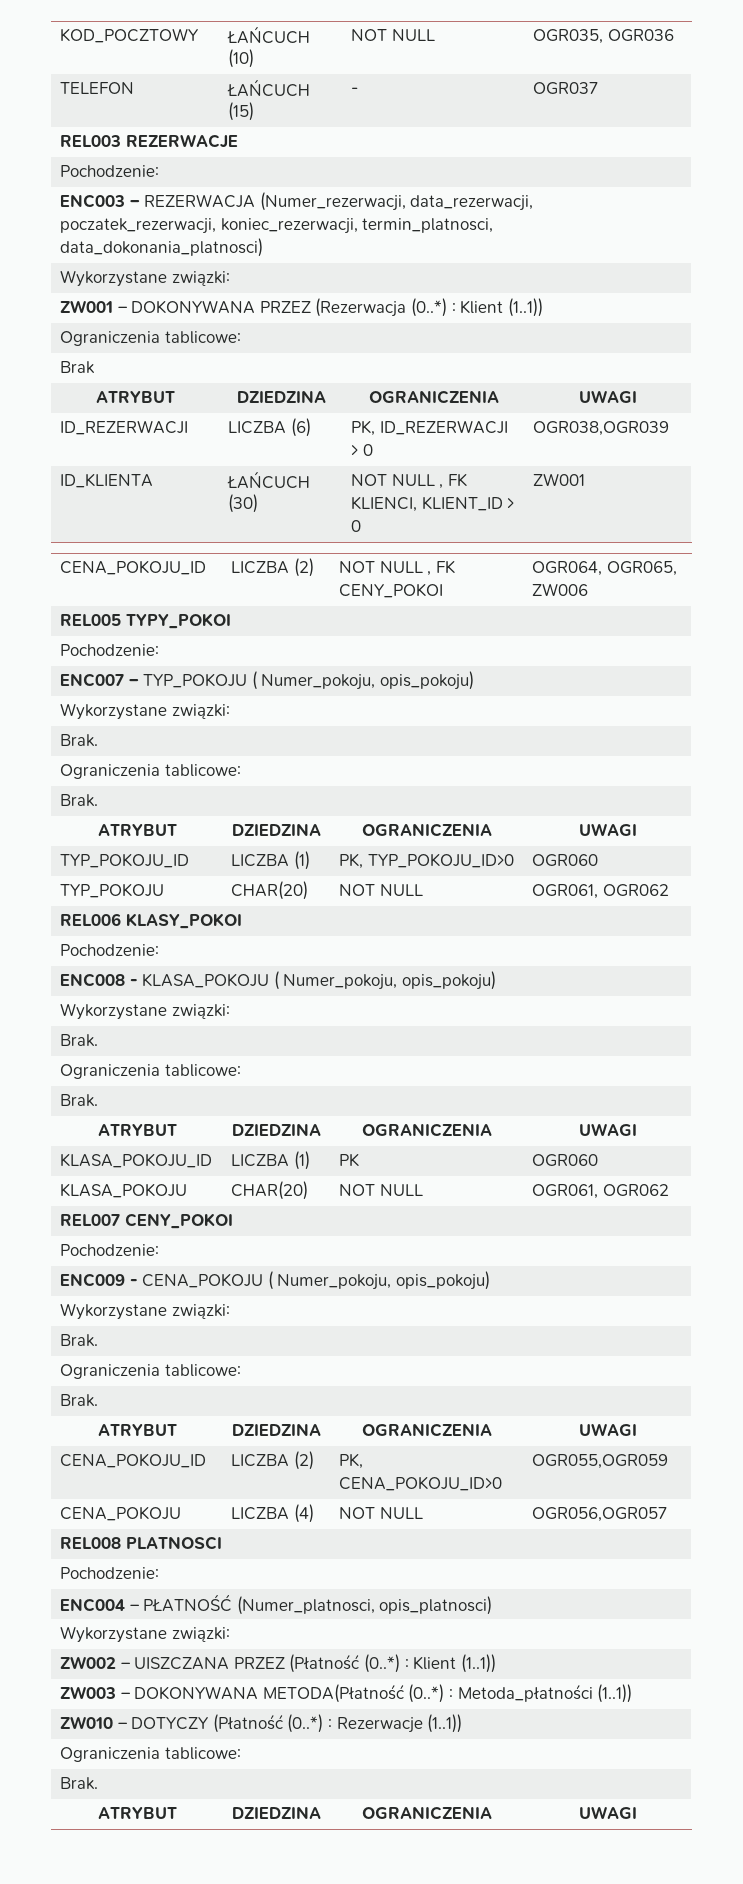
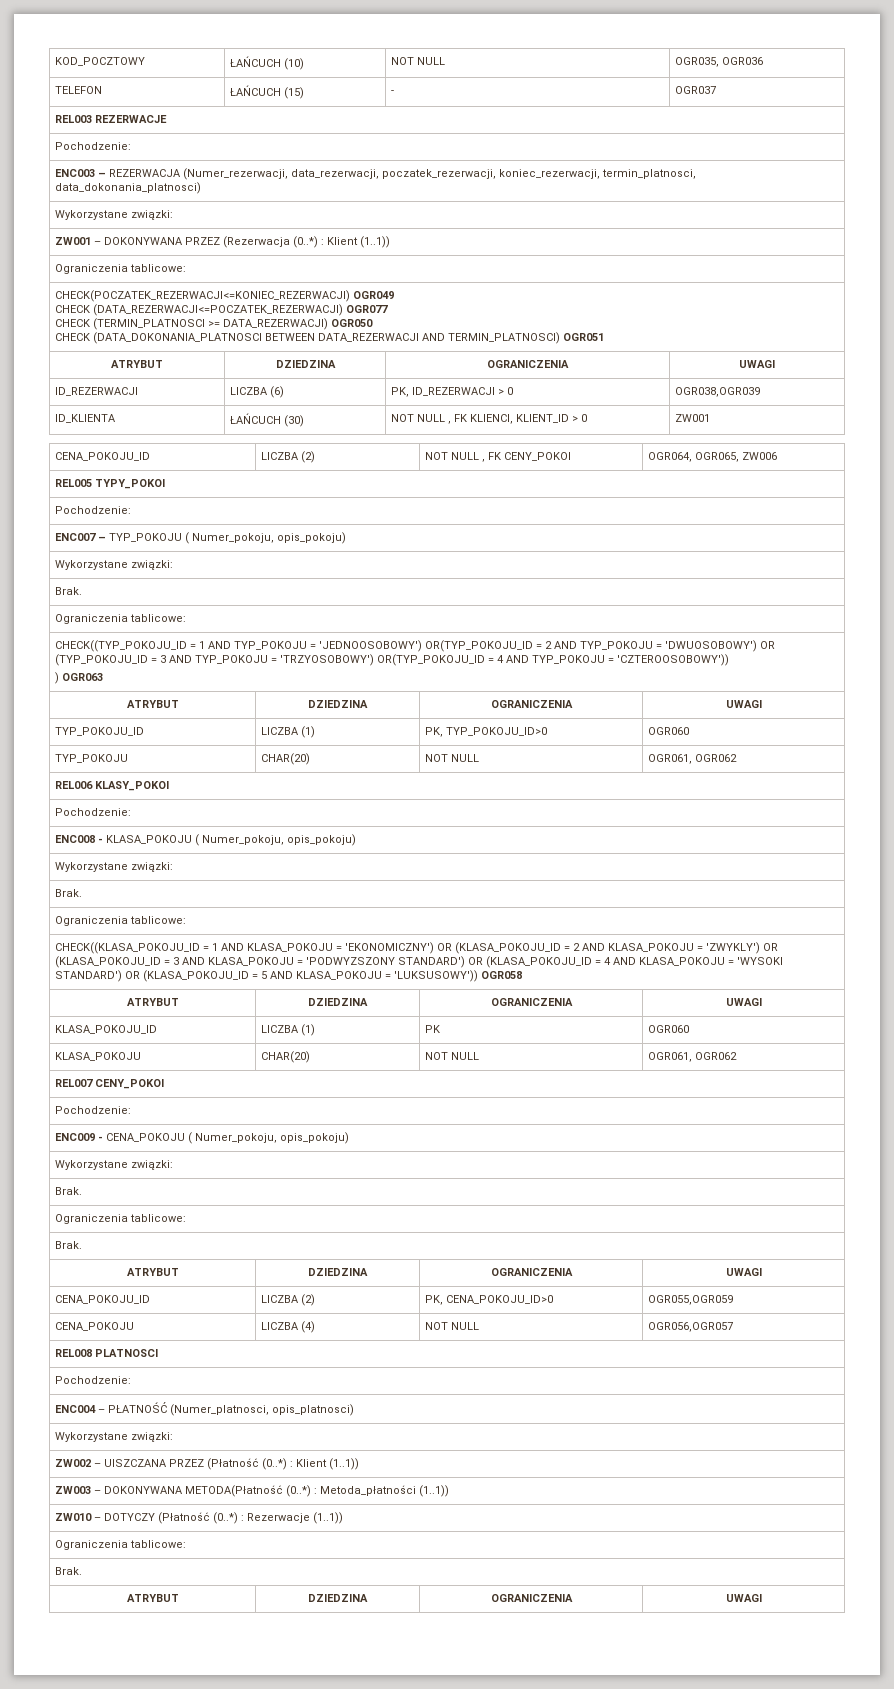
[60,361,96,374] Brak -> [54,290,394,302] [54,304,388,316] [54,318,373,330] [54,332,604,344] CHECK(POCZATEK_REZERWACJI<=KONIEC_REZERWACJI) OGR049 // CHECK (DATA_REZERWACJI<=POCZATEK_REZERWACJI) OGR077 // CHECK (TERMIN_PLATNOSCI >= DATA_REZERWACJI) OGR050 // CHECK (DATA_DOKONANIA_PLATNOSCI BETWEEN DATA_REZERWACJI AND TERMIN_PLATNOSCI) OGR051
[60,794,99,807] Brak. -> [54,640,775,652] [54,654,729,666] [54,672,103,684] CHECK((TYP_POKOJU_ID = 1 AND TYP_POKOJU = 'JEDNOOSOBOWY') OR(TYP_POKOJU_ID = 2 AND TYP_POKOJU = 'DWUOSOBOWY') OR (TYP_POKOJU_ID = 3 AND TYP_POKOJU = 'TRZYOSOBOWY') OR(TYP_POKOJU_ID = 4 AND TYP_POKOJU = 'CZTEROOSOBOWY')) // ) OGR063
[60,1094,99,1107] Brak. -> [54,942,778,954] [54,956,783,968] [54,970,522,982] CHECK((KLASA_POKOJU_ID = 1 AND KLASA_POKOJU = 'EKONOMICZNY') OR (KLASA_POKOJU_ID = 2 AND KLASA_POKOJU = 'ZWYKLY') OR (KLASA_POKOJU_ID = 3 AND KLASA_POKOJU = 'PODWYZSZONY STANDARD') OR (KLASA_POKOJU_ID = 4 AND KLASA_POKOJU = 'WYSOKI STANDARD') OR (KLASA_POKOJU_ID = 5 AND KLASA_POKOJU = 'LUKSUSOWY')) OGR058

